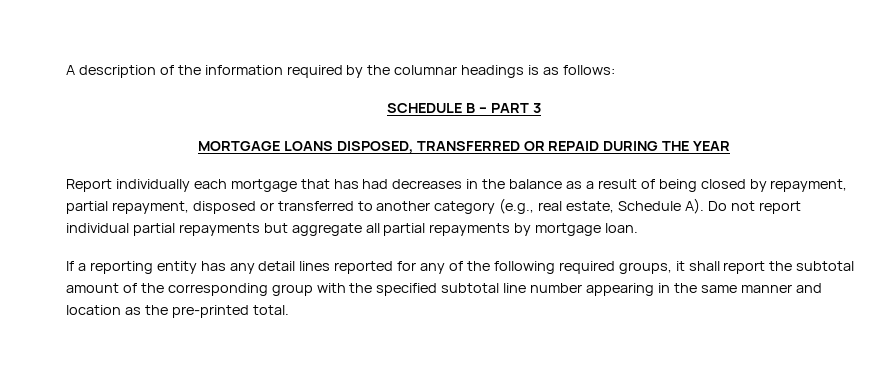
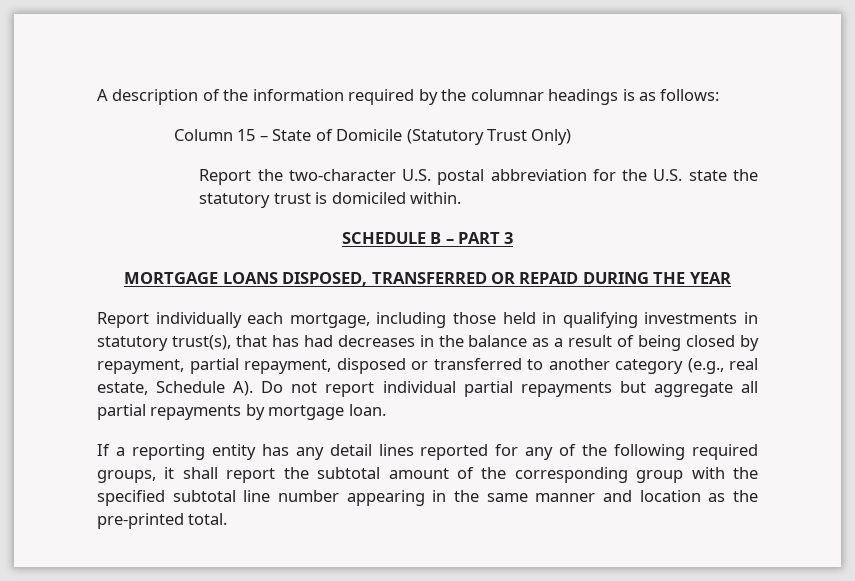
(615, 70) none -> [173,129,572,145] [199,169,759,185] [199,192,462,208] // Column 15 – State of Domicile (Statutory Trust Only) // Report the two-character U.S. postal abbreviation for the U.S. state the statutory trust is domiciled within.
[230,179,297,192] mortgage -> [289,312,759,328] [97,335,231,351] mortgage, including those held in qualifying investments in statutory trust(s),

